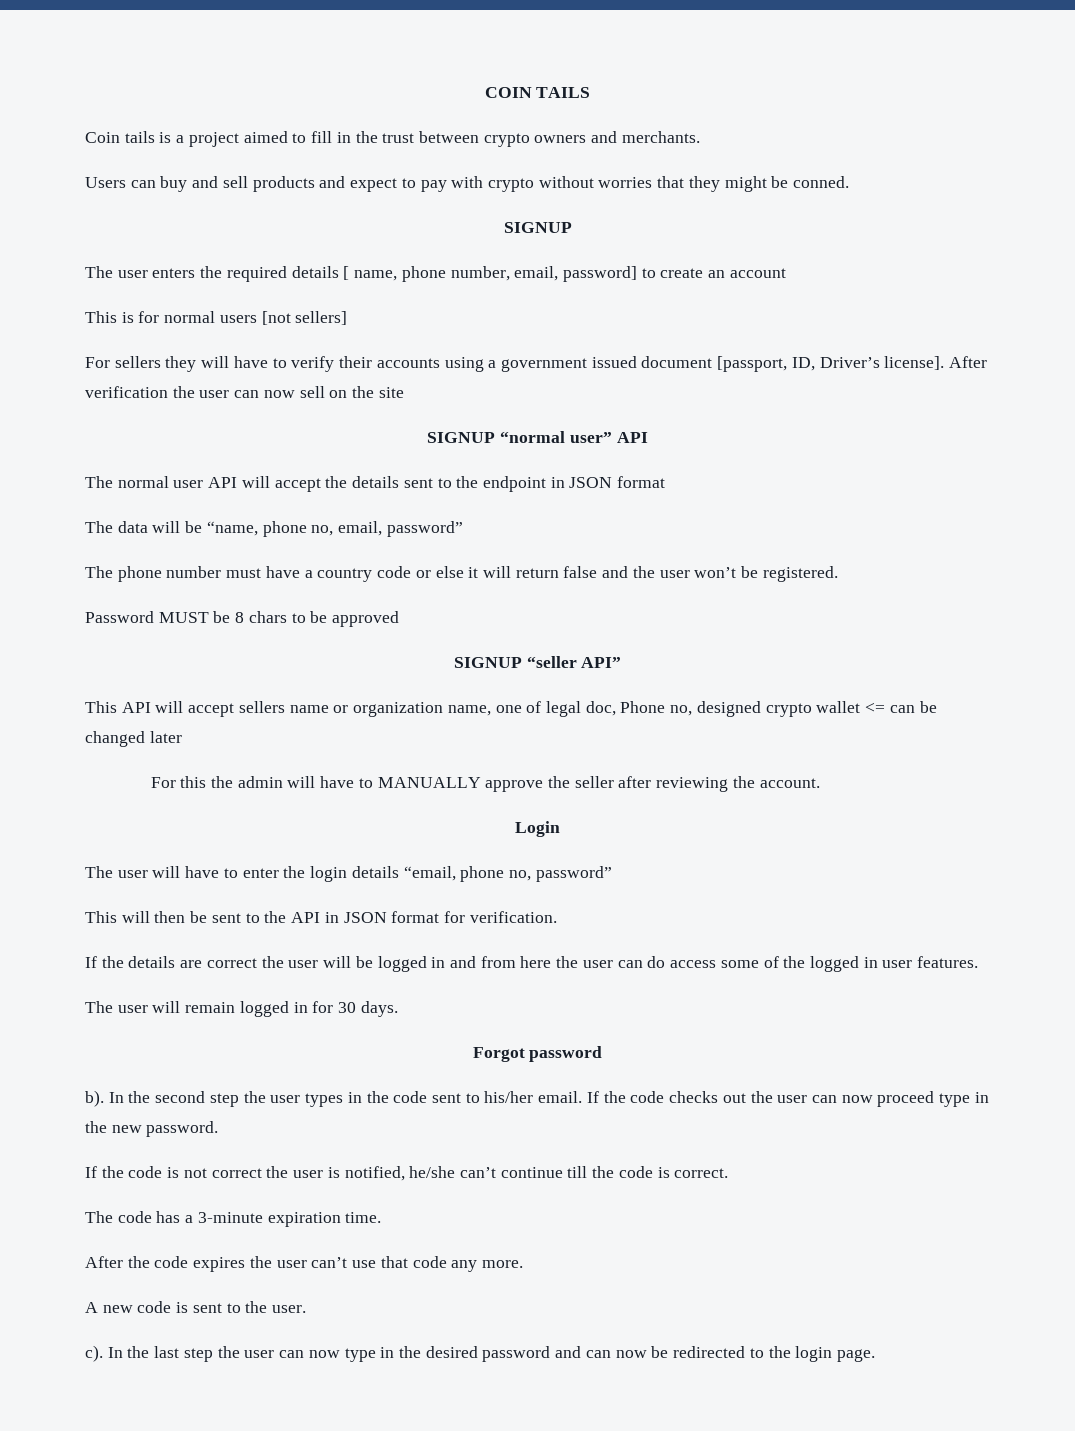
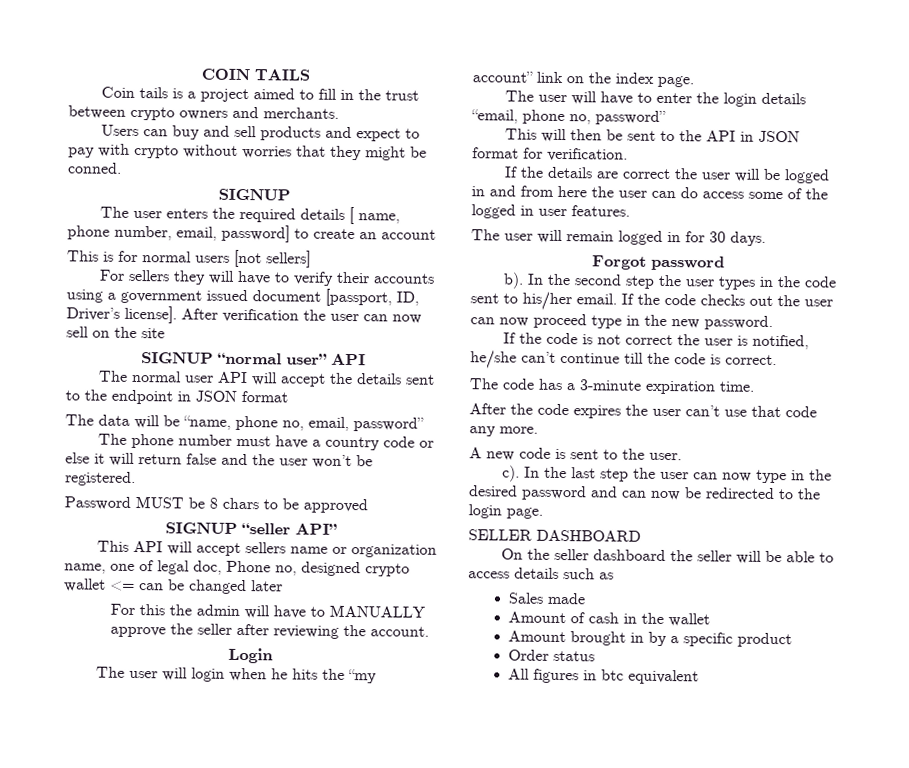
(560, 829) none -> [96,666,378,684] [472,71,694,88] // The user will login when he hits the “my account” link on the index page.
(875, 1355) none -> [468,529,641,542] [501,548,835,564] [468,567,614,580] [508,592,587,605] [508,611,711,627] [508,630,793,648] [508,649,596,662] [508,668,700,685] // SELLER DASHBOARD // On the seller dashboard the seller will be able to access details such as // Sales made // Amount of cash in the wallet // Amount brought in by a specific product // Order status // All figures in btc equivalent

